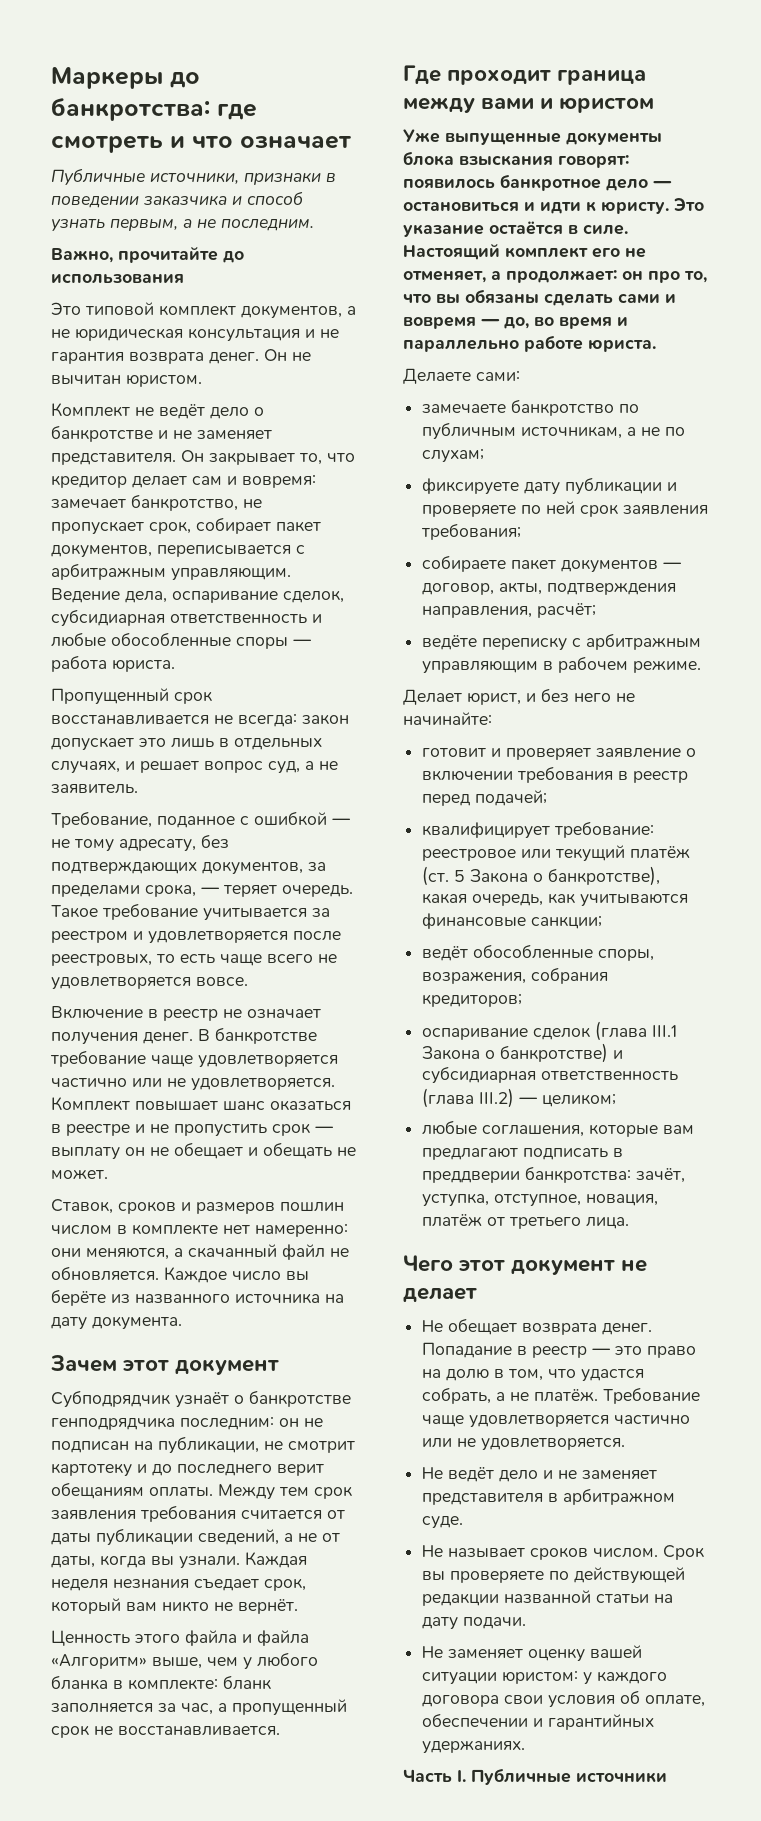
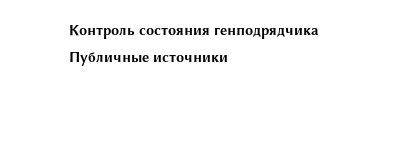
[51,67,200,89] [51,98,257,121] [51,135,351,153] [51,168,336,186] [51,191,303,208] [51,218,314,232] [51,247,244,263] [51,273,184,284] [51,302,356,319] [51,328,339,342] [51,349,311,364] [51,375,202,387] [51,402,264,419] [51,425,272,442] [51,450,355,465] [51,475,316,488] [51,494,262,511] [51,517,321,535] [51,544,305,558] [51,563,291,581] [51,588,344,603] [51,609,322,627] [50,632,312,649] [51,655,175,672] [51,688,213,705] [51,714,349,727] [51,737,322,751] [51,761,338,774] [51,784,138,794] [51,811,351,828] [51,834,229,852] [51,861,326,875] [51,884,353,897] [51,903,330,921] [51,931,341,944] [51,954,337,966] [51,977,248,990] [51,1006,321,1021] [51,1027,317,1045] [50,1050,338,1068] [51,1078,335,1091] [51,1096,351,1111] [51,1123,334,1137] [51,1142,356,1160] [51,1169,108,1180] [51,1199,344,1214] [51,1224,348,1237] [51,1244,349,1260] [51,1266,309,1283] [51,1289,344,1306] [51,1316,182,1330] [50,1355,279,1375] [51,1390,351,1408] [51,1417,323,1430] [51,1436,355,1454] [51,1463,324,1477] [51,1482,353,1500] [51,1505,345,1522] [51,1528,340,1546] [51,1551,307,1569] [51,1578,306,1591] [51,1598,298,1614] [51,1630,309,1646] [51,1652,318,1670] [51,1675,272,1690] [51,1699,347,1716] [51,1725,280,1738] [403,65,646,85] [403,97,654,113] [403,129,662,145] [403,151,629,168] [403,174,672,191] [403,198,704,214] [403,221,628,237] [403,244,646,260] [403,270,707,283] [403,289,676,306] [403,317,628,329] [403,335,656,352] [403,368,520,384] [422,399,640,416] [422,422,686,440] [422,449,485,463] [422,477,678,495] [422,501,709,517] [421,523,522,540] [422,555,683,573] [422,582,677,595] [422,603,597,618] [422,633,702,651] [422,656,702,674] [403,688,635,705] [403,712,492,725] [422,748,697,760] [422,766,689,783] [422,790,548,806] [422,821,655,839] [422,845,691,862] [422,866,661,886] [422,893,689,907] [422,913,603,929] [422,944,655,961] [422,967,609,984] [422,994,523,1007] [422,1021,678,1041] [422,1043,624,1063] [422,1066,679,1084] [422,1088,617,1108] [421,1120,695,1137] [422,1148,624,1160] [422,1166,686,1183] [422,1193,659,1207] [422,1214,630,1229] [403,1255,647,1275] [403,1287,477,1303] [422,1318,653,1335] [422,1342,697,1358] [422,1369,645,1382] [422,1387,701,1404] [422,1415,691,1428] [422,1438,626,1451] [422,1467,658,1482] [422,1488,676,1505] [422,1516,464,1529] [422,1545,706,1560] [422,1567,686,1584] [422,1590,674,1606] [422,1617,527,1630] [422,1645,643,1662] [422,1671,668,1685] [422,1690,706,1708] [422,1713,655,1730] [422,1740,526,1754] [403,1769,466,1782] Маркеры до банкротства: где смотреть и что означает // Публичные источники, признаки в поведении заказчика и способ узнать первым, а не последним. // Важно, прочитайте до использования // Это типовой комплект документов, а не юридическая консультация и не гарантия возврата денег. Он не вычитан юристом. // Комплект не ведёт дело о банкротстве и не заменяет представителя. Он закрывает то, что кредитор делает сам и вовремя: замечает банкротство, не пропускает срок, собирает пакет документов, переписывается с арбитражным управляющим. Ведение дела, оспаривание сделок, субсидиарная ответственность и любые обособленные споры — работа юриста. // Пропущенный срок восстанавливается не всегда: закон допускает это лишь в отдельных случаях, и решает вопрос суд, а не заявитель. // Требование, поданное с ошибкой — не тому адресату, без подтверждающих документов, за пределами срока, — теряет очередь. Такое требование учитывается за реестром и удовлетворяется после реестровых, то есть чаще всего не удовлетворяется вовсе. // Включение в реестр не означает получения денег. В банкротстве требование чаще удовлетворяется частично или не удовлетворяется. Комплект повышает шанс оказаться в реестре и не пропустить срок — выплату он не обещает и обещать не может. // Ставок, сроков и размеров пошлин числом в комплекте нет намеренно: они меняются, а скачанный файл не обновляется. Каждое число вы берёте из названного источника на дату документа. // Зачем этот документ // Субподрядчик узнаёт о банкротстве генподрядчика последним: он не подписан на публикации, не смотрит картотеку и до последнего верит обещаниям оплаты. Между тем срок заявления требования считается от даты публикации сведений, а не от даты, когда вы узнали. Каждая неделя незнания съедает срок, который вам никто не вернёт. // Ценность этого файла и файла «Алгоритм» выше, чем у любого бланка в комплекте: бланк заполняется за час, а пропущенный срок не восстанавливается. // Где проходит граница между вами и юристом // Уже выпущенные документы блока взыскания говорят: появилось банкротное дело — остановиться и идти к юристу. Это указание остаётся в силе. Настоящий комплект его не отменяет, а продолжает: он про то, что вы обязаны сделать сами и вовремя — до, во время и параллельно работе юриста. // Делаете сами: // замечаете банкротство по публичным источникам, а не по слухам; // фиксируете дату публикации и проверяете по ней срок заявления требования; // собираете пакет документов — договор, акты, подтверждения направления, расчёт; // ведёте переписку с арбитражным управляющим в рабочем режиме. // Делает юрист, и без него не начинайте: // готовит и проверяет заявление о включении требования в реестр перед подачей; // квалифицирует требование: реестровое или текущий платёж (ст. 5 Закона о банкротстве), какая очередь, как учитываются финансовые санкции; // ведёт обособленные споры, возражения, собрания кредиторов; // оспаривание сделок (глава III.1 Закона о банкротстве) и субсидиарная ответственность (глава III.2) — целиком; // любые соглашения, которые вам предлагают подписать в преддверии банкротства: зачёт, уступка, отступное, новация, платёж от третьего лица. // Чего этот документ не делает // Не обещает возврата денег. Попадание в реестр — это право на долю в том, что удастся собрать, а не платёж. Требование чаще удовлетворяется частично или не удовлетворяется. // Не ведёт дело и не заменяет представителя в арбитражном суде. // Не называет сроков числом. Срок вы проверяете по действующей редакции названной статьи на дату подачи. // Не заменяет оценку вашей ситуации юристом: у каждого договора свои условия об оплате, обеспечении и гарантийных удержаниях. // Часть I. -> [69,25,319,39] Контроль состояния генподрядчика //

